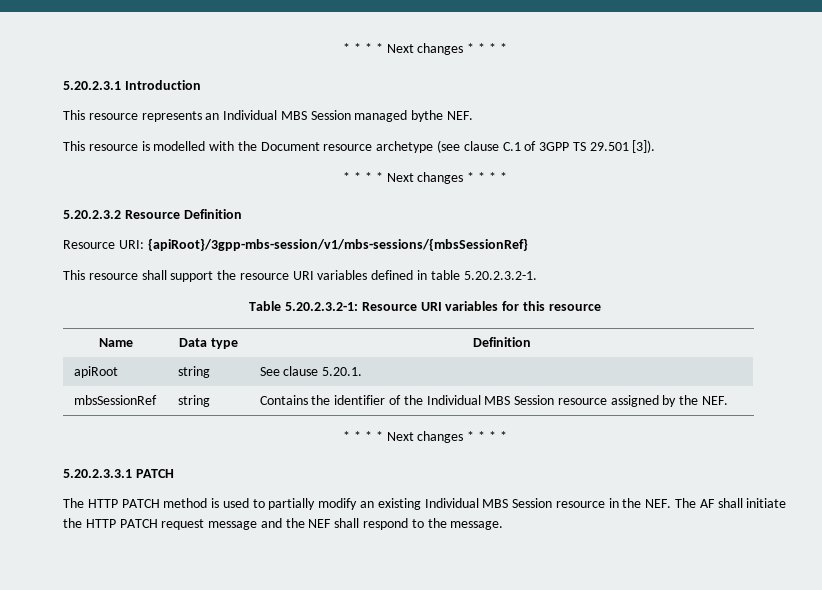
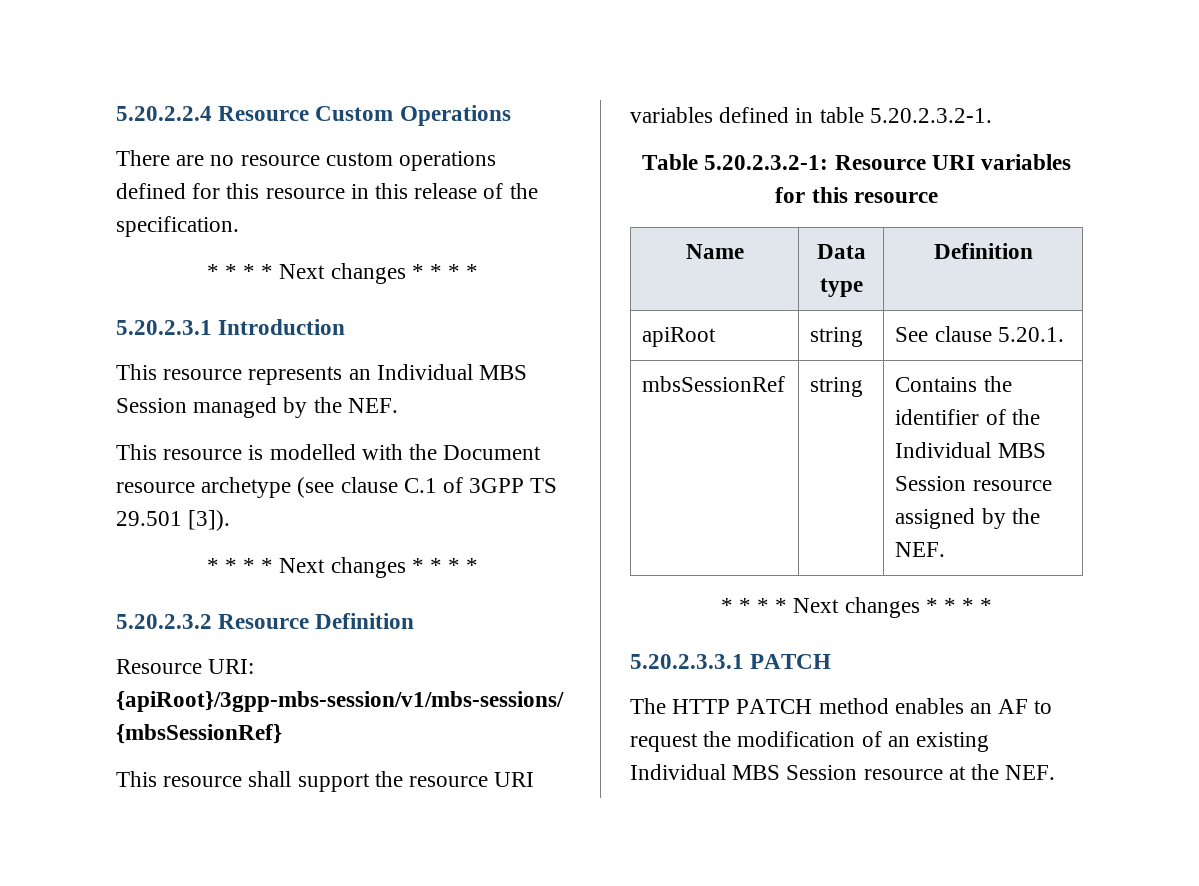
(343, 48) none -> [116,105,511,126] [116,150,497,171] [116,183,538,199] [116,216,239,237] 5.20.2.2.4 Resource Custom Operations // There are no resource custom operations defined for this resource in this release of the specification. //
[411,110,444,122] bythe -> [283,397,342,418] by the
[211,498,358,510] is used to partially modify -> [894,698,1053,714] [630,731,882,752] enables an AF to request the modification of
[608,498,787,508] [63,518,504,530] in the NEF. The AF shall initiate the HTTP PATCH request message and the NEF shall respond to the message. -> [948,764,1056,780] at the NEF.

